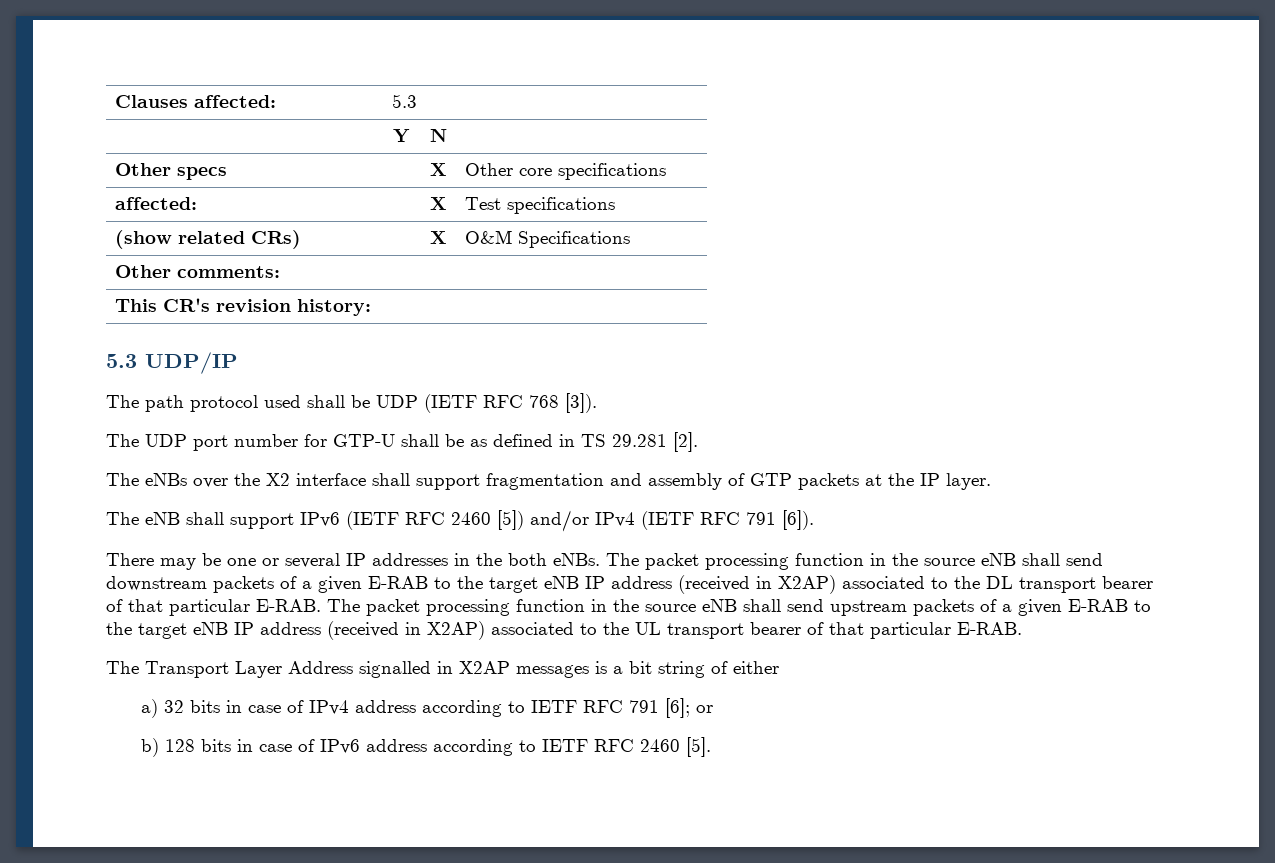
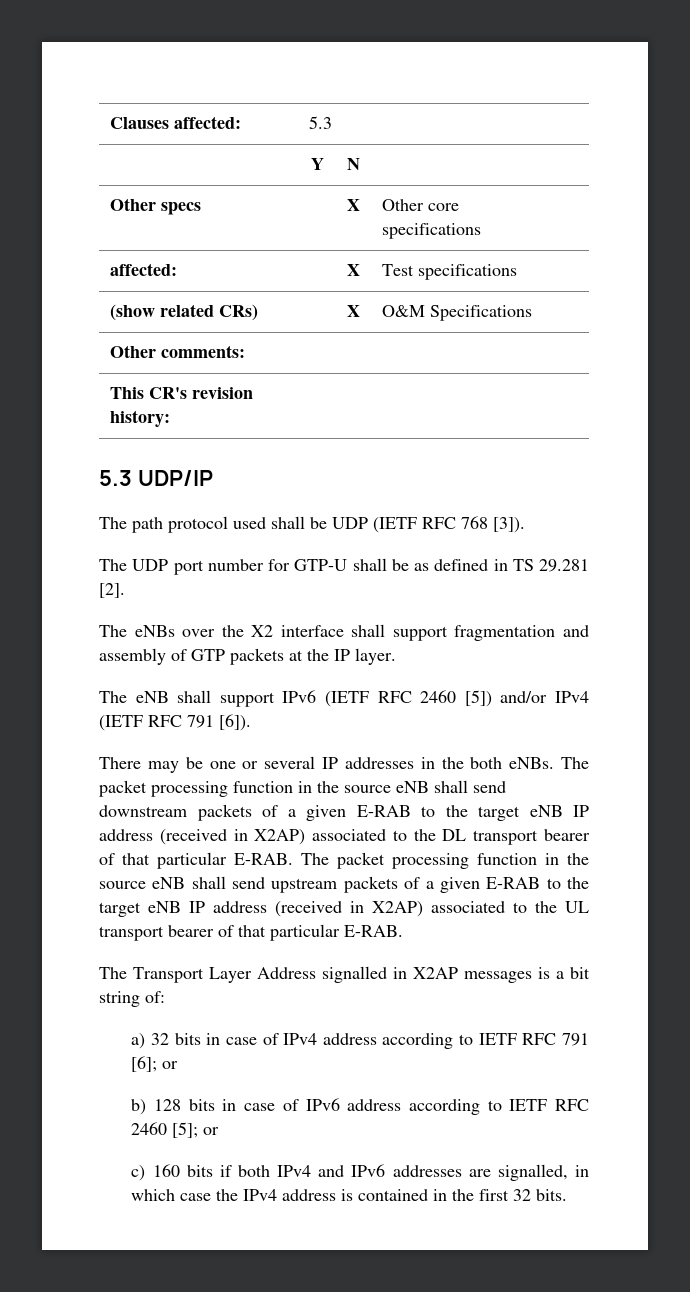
[711,661,779,674] of either -> [145,991,165,1003] of:
[686,737,712,757] [5]. -> [172,1122,220,1138] [131,1164,589,1181] [131,1189,568,1201] [5]; or // c) 160 bits if both IPv4 and IPv6 addresses are signalled, in which case the IPv4 address is contained in the first 32 bits.

